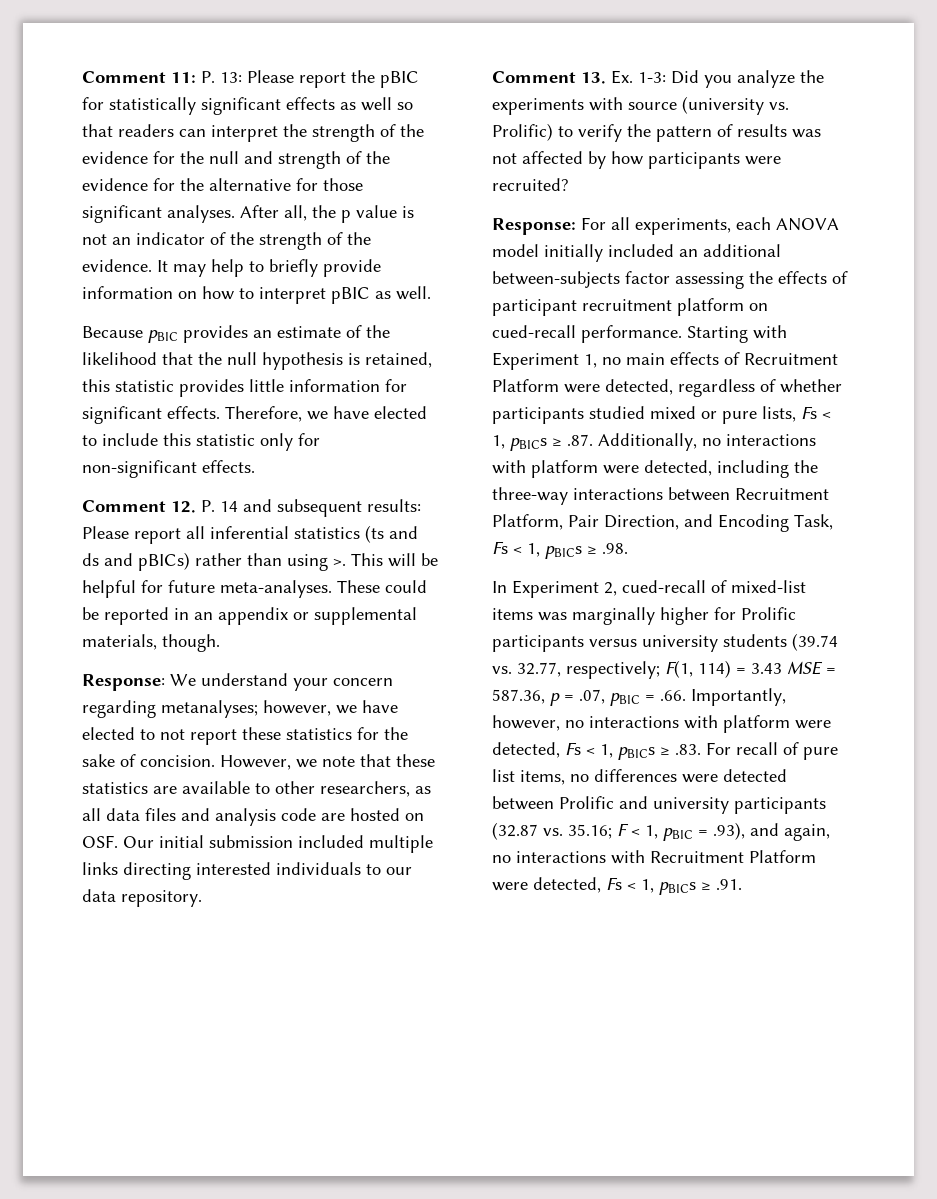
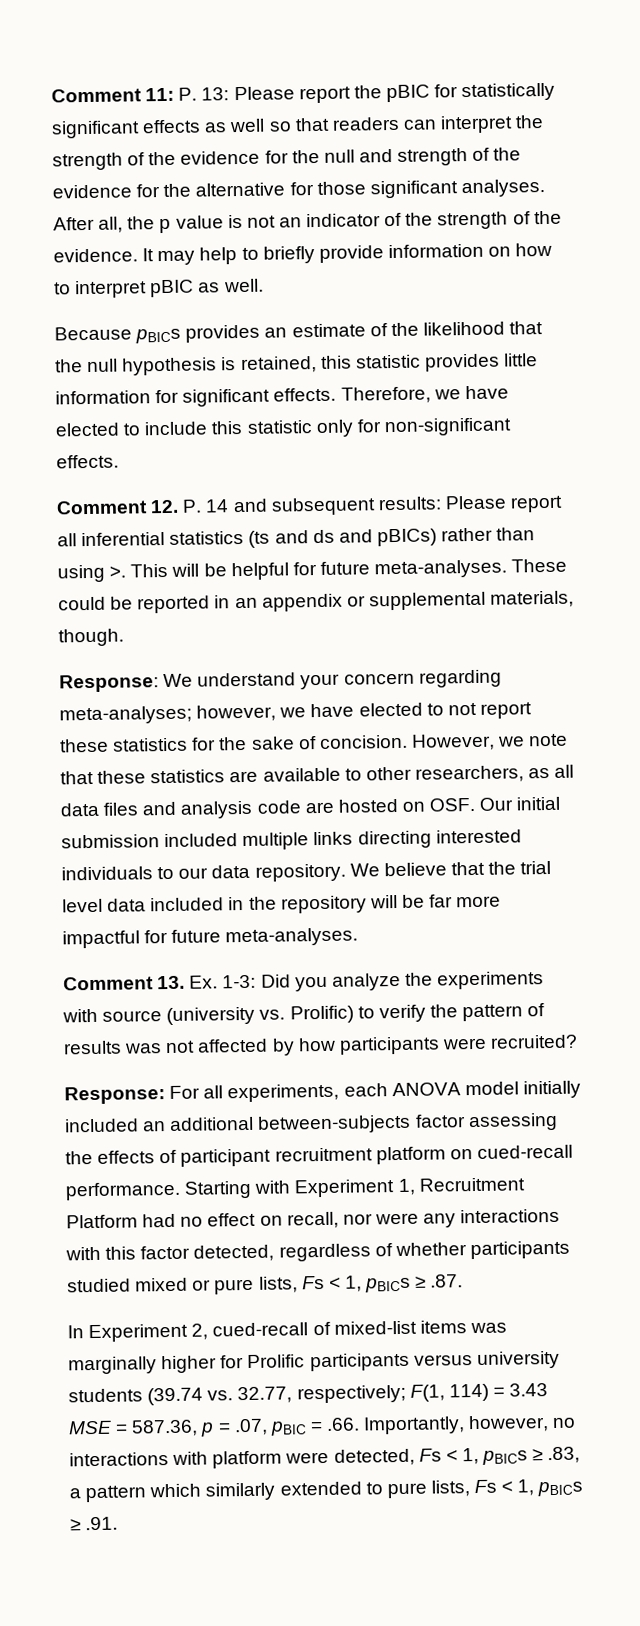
[148,330,178,343] pBIC -> [135,328,182,344] pBICs
[161,700,258,718] metanalyses; -> [59,705,192,725] meta-analyses;
(202, 898) none -> [349,860,552,877] [62,894,502,914] [62,927,359,949] We believe that the trial level data included in the repository will be far more impactful for future meta-analyses.
[602,352,838,365] [492,379,600,393] no main effects of Recruitment Platform were -> [418,1177,525,1192] [66,1208,561,1229] [65,1245,191,1261] Recruitment Platform had no effect on recall, nor were any interactions with this factor
[598,433,816,451] [492,460,818,478] [492,487,829,505] [492,514,833,532] [492,541,628,559] Additionally, no interactions with platform were detected, including the three-way interactions between Recruitment Platform, Pair Direction, and Encoding Task, Fs < 1, pBICs ≥ .98. -> (464, 1281) none
[675,742,838,760] [492,769,787,785] [492,796,826,814] [492,822,830,841] [492,850,816,864] [492,877,601,893] .83. For recall of pure list items, no differences were detected between Prolific and university participants (32.87 vs. 35.16; F < 1, pBIC = .93), and again, no interactions with Recruitment Platform were detected, -> [547,1446,581,1464] [69,1480,470,1503] .83, a pattern which similarly extended to pure lists,

